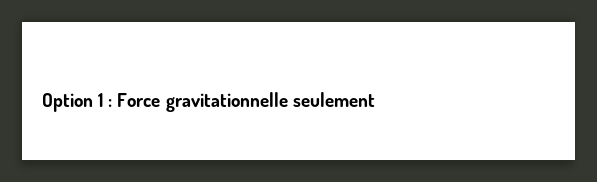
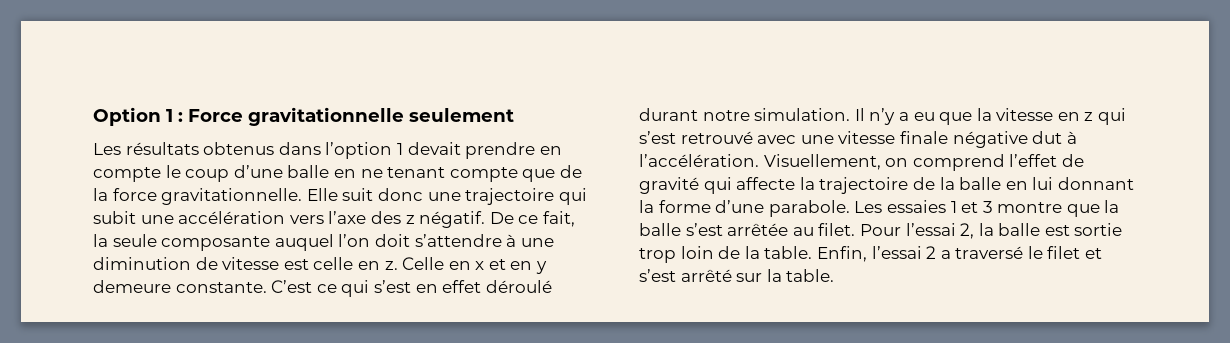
(375, 99) none -> [93,142,562,159] [93,165,582,182] [93,188,587,205] [93,211,575,228] [93,234,554,251] [93,257,548,274] [93,280,552,297] [639,108,1127,125] [639,131,1077,148] [639,154,1084,171] [639,177,1134,194] [639,200,1120,217] [639,223,1123,239] [639,246,1103,263] [639,269,835,282] // Les résultats obtenus dans l’option 1 devait prendre en compte le coup d’une balle en ne tenant compte que de la force gravitationnelle. Elle suit donc une trajectoire qui subit une accélération vers l’axe des z négatif. De ce fait, la seule composante auquel l’on doit s’attendre à une diminution de vitesse est celle en z. Celle en x et en y demeure constante. C’est ce qui s’est en effet déroulé durant notre simulation. Il n’y a eu que la vitesse en z qui s’est retrouvé avec une vitesse finale négative dut à l’accélération. Visuellement, on comprend l’effet de gravité qui affecte la trajectoire de la balle en lui donnant la forme d’une parabole. Les essaies 1 et 3 montre que la balle s’est arrêtée au filet. Pour l’essai 2, la balle est sortie trop loin de la table. Enfin, l’essai 2 a traversé le filet et s’est arrêté sur la table.

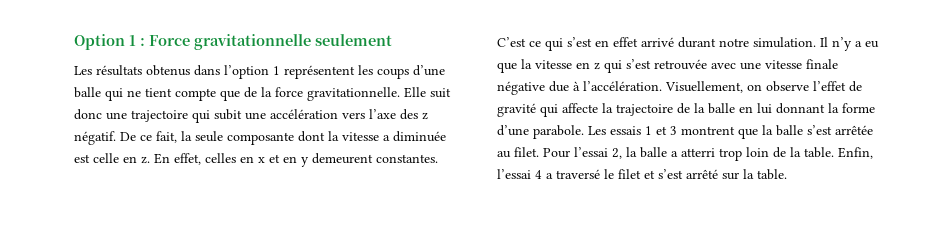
[407,142,562,159] [93,165,446,182] devait prendre en compte le coup d’une balle en ne tenant -> [284,65,445,79] [74,87,172,101] représentent les coups d’une balle qui ne tient
[274,234,554,251] [93,257,280,270] auquel l’on doit s’attendre à une diminution de vitesse -> [298,131,446,142] dont la vitesse a diminuée
[402,257,445,270] Celle -> [154,153,236,165] En effet, celles
[93,280,267,293] demeure constante. -> [312,153,438,164] demeurent constantes.
[485,280,552,293] déroulé -> [641,37,674,47] arrivé
[680,131,753,144] retrouvé -> [654,59,707,70] retrouvée
[1032,131,1063,144] dut -> [549,81,569,92] due
[912,154,1005,171] comprend -> [766,81,809,92] observe
[886,200,946,213] essaies -> [610,126,641,135] essais
[997,202,1063,213] montre -> [681,126,735,135] montrent
[1044,223,1123,236] est sortie -> [671,148,715,157] a atterri
[926,246,937,259] 2 -> [535,170,542,179] 4

